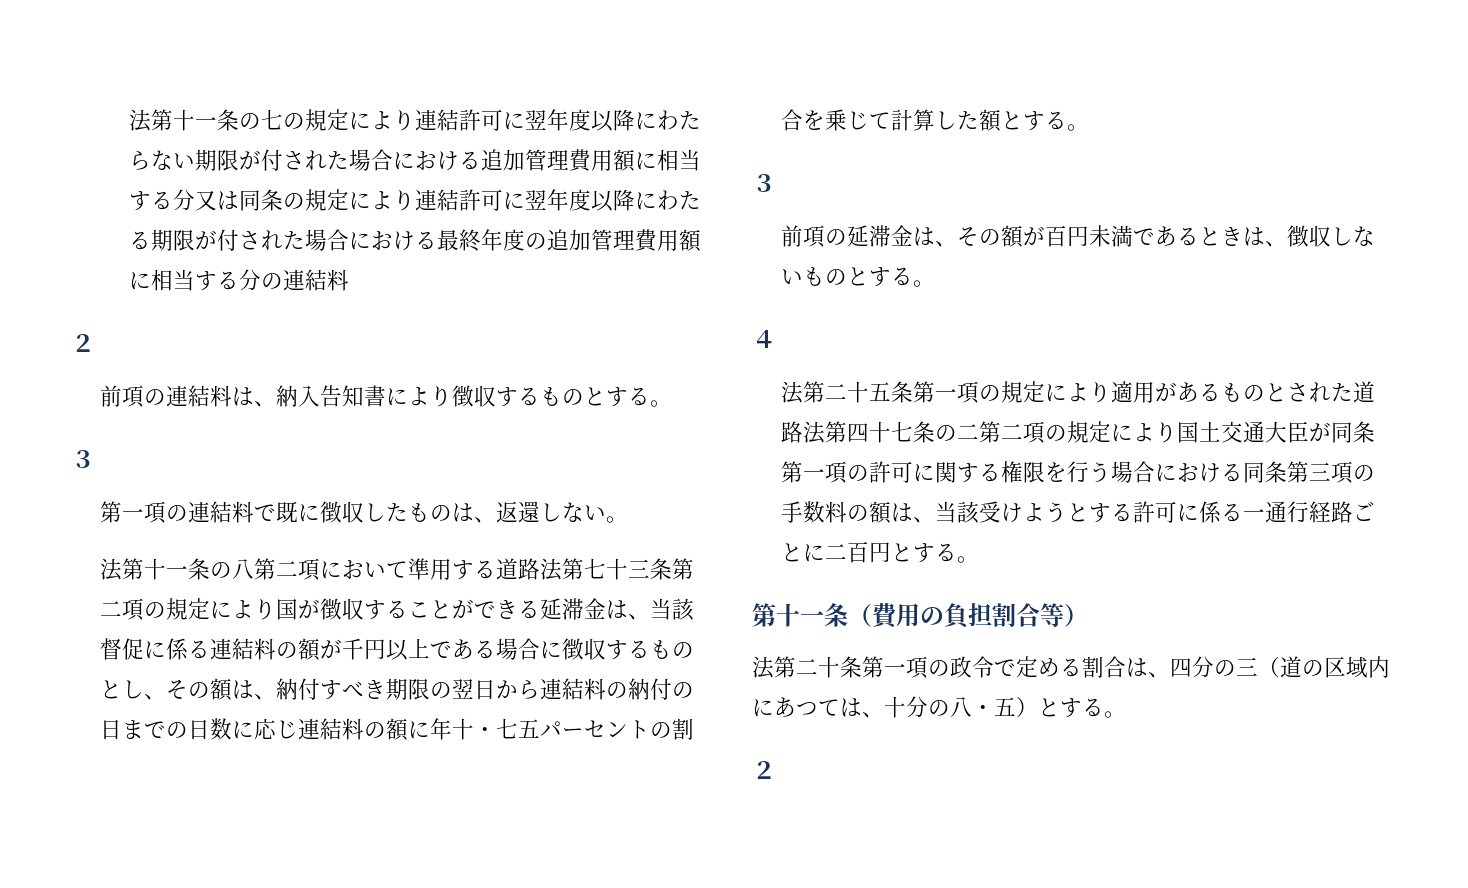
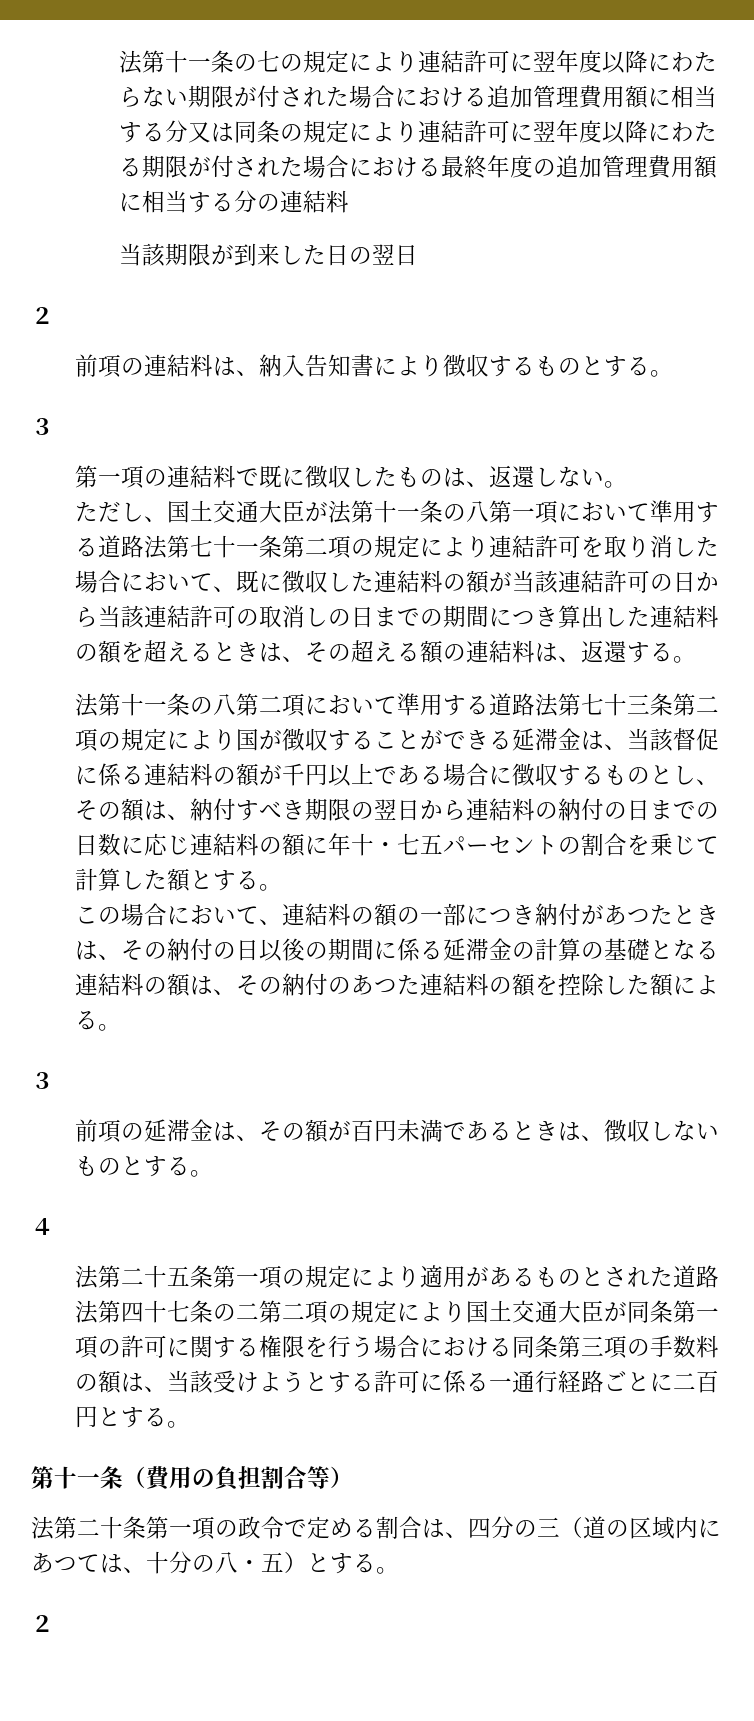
(350, 280) none -> [118,243,418,267] // 当該期限が到来した日の翌日
(629, 519) none -> [74,500,719,524] [74,535,719,559] [74,570,719,594] [74,605,719,629] [74,640,696,664] // ただし、国土交通大臣が法第十一条の八第一項において準用する道路法第七十一条第二項の規定により連結許可を取り消した場合において、既に徴収した連結料の額が当該連結許可の日から当該連結許可の取消しの日までの期間につき算出した連結料の額を超えるときは、その超える額の連結料は、返還する。
(1090, 127) none -> [74,903,719,927] [74,938,719,962] [74,973,719,997] [74,1010,121,1031] // この場合において、連結料の額の一部につき納付があつたときは、その納付の日以後の期間に係る延滞金の計算の基礎となる連結料の額は、その納付のあつた連結料の額を控除した額による。

